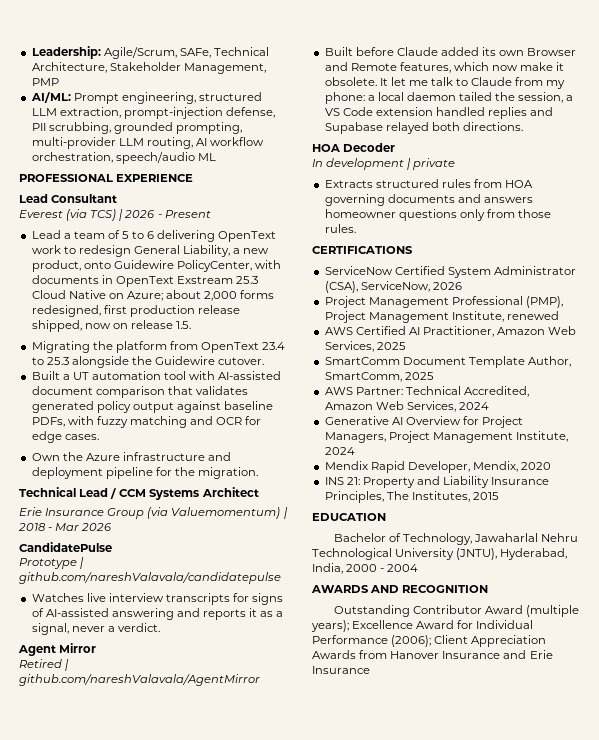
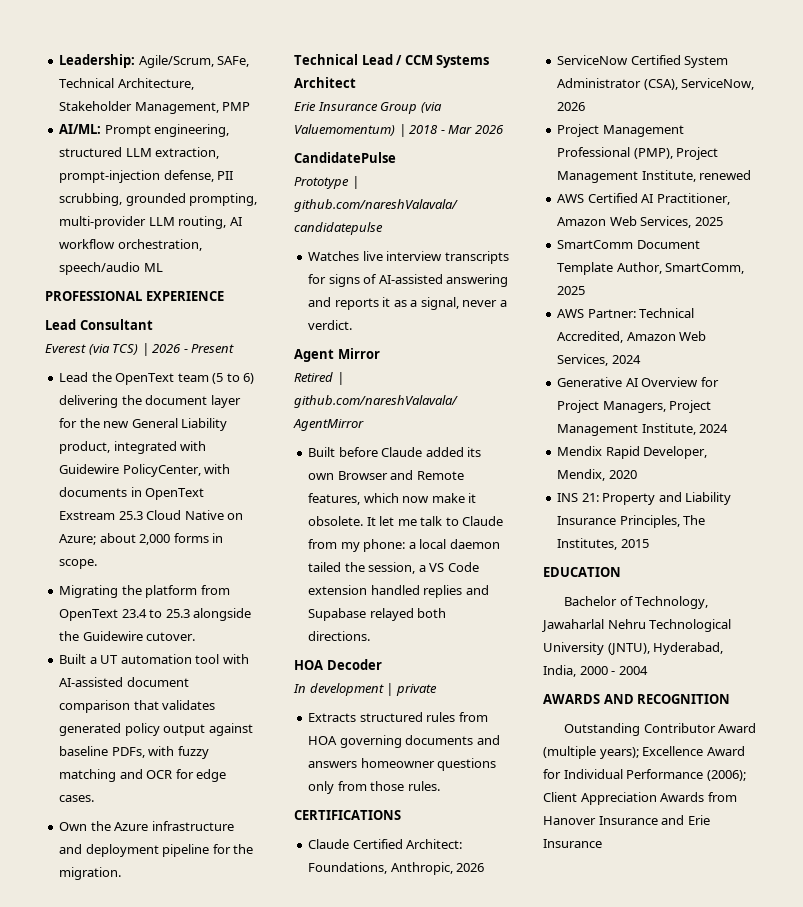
[63,230,277,242] [31,245,270,257] [31,260,111,272] a team of 5 to 6 delivering OpenText work to redesign General Liability, a new product, onto -> [91,372,255,385] [59,395,241,408] [59,418,228,431] [59,441,207,454] the OpenText team (5 to 6) delivering the document layer for the new General Liability product, integrated with
[31,305,240,317] [31,320,192,332] redesigned, first production release shipped, now on release 1.5. -> [212,533,224,543] [59,559,98,569] in scope.
(413, 250) none -> [308,839,463,849] [308,862,485,875] // Claude Certified Architect: Foundations, Anthropic, 2026

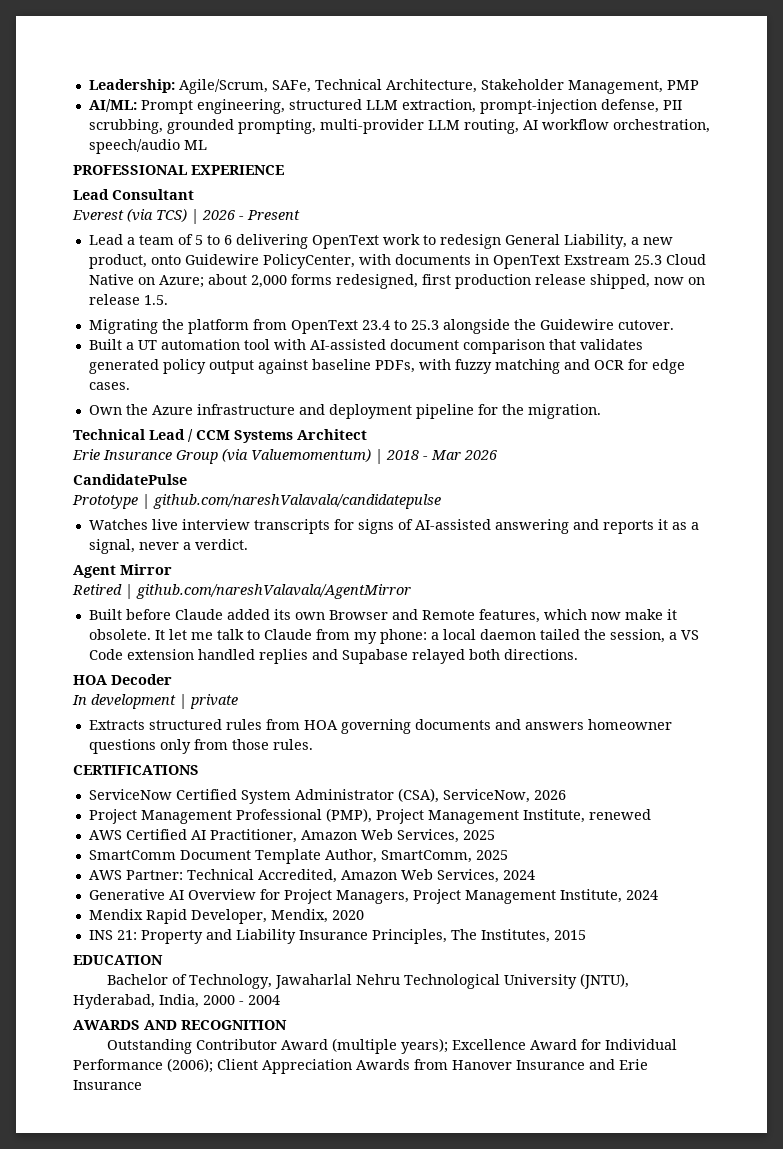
[91,372,255,385] [59,395,241,408] [59,418,228,431] [59,441,207,454] the OpenText team (5 to 6) delivering the document layer for the new General Liability product, integrated with -> [126,234,673,249] [88,254,181,269] a team of 5 to 6 delivering OpenText work to redesign General Liability, a new product, onto
[212,533,224,543] [59,559,98,569] in scope. -> [335,274,705,289] [88,294,168,305] redesigned, first production release shipped, now on release 1.5.
[308,839,463,849] [308,862,485,875] // Claude Certified Architect: Foundations, Anthropic, 2026 -> (199, 770) none

